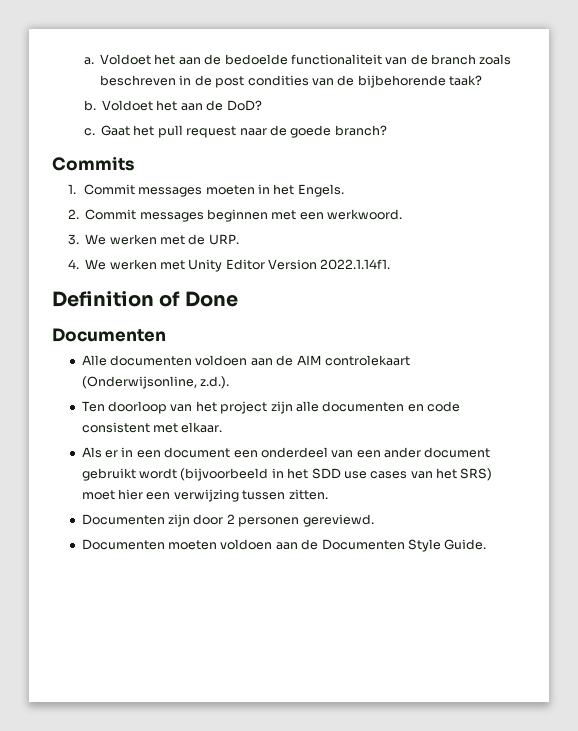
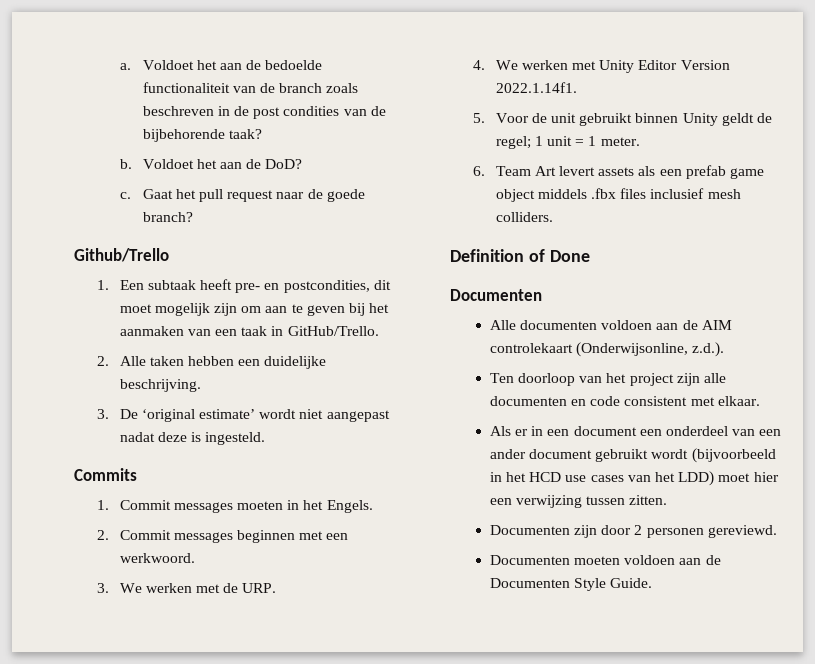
(387, 130) none -> [74,248,169,262] [96,279,391,293] [119,303,390,316] [119,326,379,336] [96,356,327,369] [119,379,201,392] [96,409,390,422] [119,432,266,445] // Github/Trello // 1. Een subtaak heeft pre- en postcondities, dit moet mogelijk zijn om aan te geven bij het aanmaken van een taak in GitHub/Trello. // 2. Alle taken hebben een duidelijke beschrijving. // 3. De ‘original estimate’ wordt niet aangepast nadat deze is ingesteld.
(391, 264) none -> [472,113,773,126] [495,136,640,149] [472,165,765,179] [495,188,741,202] [495,212,553,222] // 5. Voor de unit gebruikt binnen Unity geldt de regel; 1 unit = 1 meter. // 6. Team Art levert assets als een prefab game object middels .fbx files inclusief mesh colliders.
[311,468,341,479] SDD -> [529,472,562,482] HCD
[460,468,493,481] SRS) -> [678,471,715,486] LDD)

